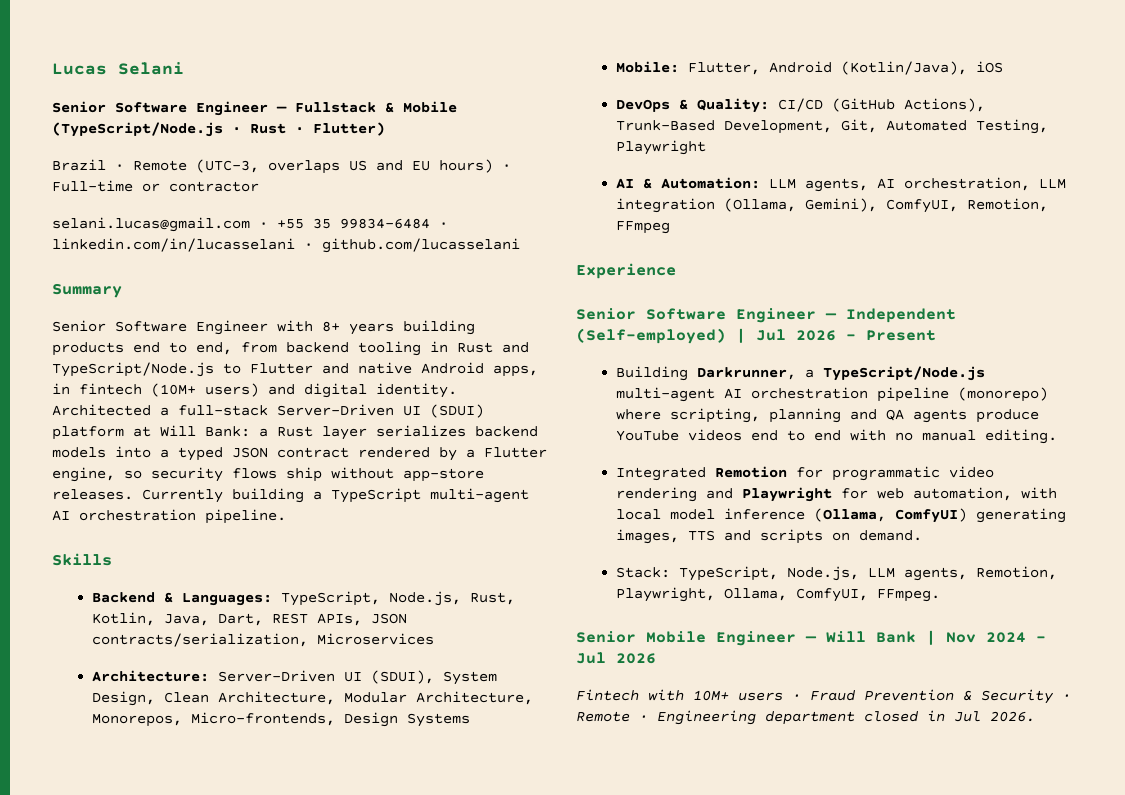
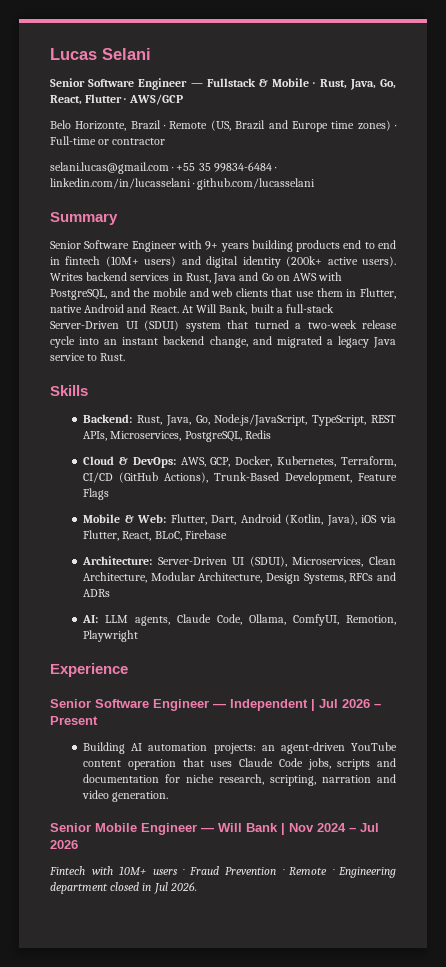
[52,122,385,137] [52,159,493,174] (TypeScript/Node.js · Rust · Flutter) // Brazil · Remote (UTC-3, overlaps US and EU hours) -> [313,79,396,90] [50,94,183,105] [50,120,391,132] · Rust, Java, Go, React, Flutter · AWS/GCP // Belo Horizonte, Brazil · Remote (US, Brazil and Europe time zones)
[322,321,340,332] 8+ -> [205,241,219,250] 9+
[196,341,529,356] [52,362,538,377] end, from backend tooling in Rust and TypeScript/Node.js to Flutter and native Android apps, -> [377,240,396,249] end
[376,383,457,398] [52,404,151,416] identity. Architected -> [242,256,396,268] [50,272,343,284] [50,288,396,300] [50,304,274,315] identity (200k+ active users). Writes backend services in Rust, Java and Go on AWS with PostgreSQL, and the mobile and web clients that use them in Flutter, native Android and React. At Will Bank, built
[52,425,538,440] [52,446,547,461] [52,467,484,482] [52,488,529,503] [52,509,286,524] [52,553,112,566] [92,591,516,606] [92,612,408,626] [92,633,435,647] platform at Will Bank: a Rust layer serializes backend models into a typed JSON contract rendered by a Flutter engine, so security flows ship without app-store releases. Currently building a TypeScript multi-agent AI orchestration pipeline. // Skills // Backend & Languages: TypeScript, Node.js, Rust, Kotlin, Java, Dart, REST APIs, JSON contracts/serialization, Microservices -> [185,320,397,332] [50,336,396,348] [50,353,126,361] [50,385,88,396] [83,414,396,426] [83,430,271,442] [83,456,396,468] [83,472,397,484] [83,488,110,500] [83,514,396,526] [83,530,227,541] system that turned a two-week release cycle into an instant backend change, and migrated a legacy Java service to Rust. // Skills // Backend: Rust, Java, Go, Node.js/JavaScript, TypeScript, REST APIs, Microservices, PostgreSQL, Redis // Cloud & DevOps: AWS, GCP, Docker, Kubernetes, Terraform, CI/CD (GitHub Actions), Trunk-Based Development, Feature Flags // Mobile & Web: Flutter, Dart, Android (Kotlin, Java), iOS via Flutter, React, BLoC, Firebase
[443,671,498,685] [92,691,156,706] System Design, -> [292,557,364,567] Microservices,
[92,712,471,727] [616,61,1004,75] [616,98,986,113] [616,119,1049,134] [616,140,707,155] [616,177,1067,192] [616,198,878,213] Monorepos, Micro-frontends, Design Systems // Mobile: Flutter, Android (Kotlin/Java), iOS // DevOps & Quality: CI/CD (GitHub Actions), Trunk-Based Development, Git, Automated Testing, Playwright // AI & Automation: LLM agents, AI orchestration, LLM integration (Ollama, Gemini), -> [266,572,396,584] [83,589,111,597] [82,614,287,626] Design Systems, RFCs and ADRs // AI: LLM agents, Claude Code, Ollama,
[616,221,671,234] FFmpeg -> [83,630,139,642] Playwright
[576,328,726,344] (Self-employed) -> (308, 705) none
[697,366,986,381] [616,387,1049,402] [616,408,1040,423] [616,429,1058,444] [616,466,995,481] [616,487,1058,502] [616,508,1067,523] [616,529,923,544] [616,566,1058,581] [616,587,941,602] Darkrunner, a TypeScript/Node.js multi-agent AI orchestration pipeline (monorepo) where scripting, planning and QA agents produce YouTube videos end to end with no manual editing. // Integrated Remotion for programmatic video rendering and Playwright for web automation, with local model inference (Ollama, ComfyUI) generating images, TTS and scripts on demand. // Stack: TypeScript, Node.js, LLM agents, Remotion, Playwright, Ollama, ComfyUI, FFmpeg. -> [131,742,397,754] [83,758,396,770] [83,774,396,786] [82,790,169,802] AI automation projects: an agent-driven YouTube content operation that uses Claude Code jobs, scripts and documentation for niche research, scripting, narration and video generation.
[963,689,1054,704] & Security -> (276, 871) none

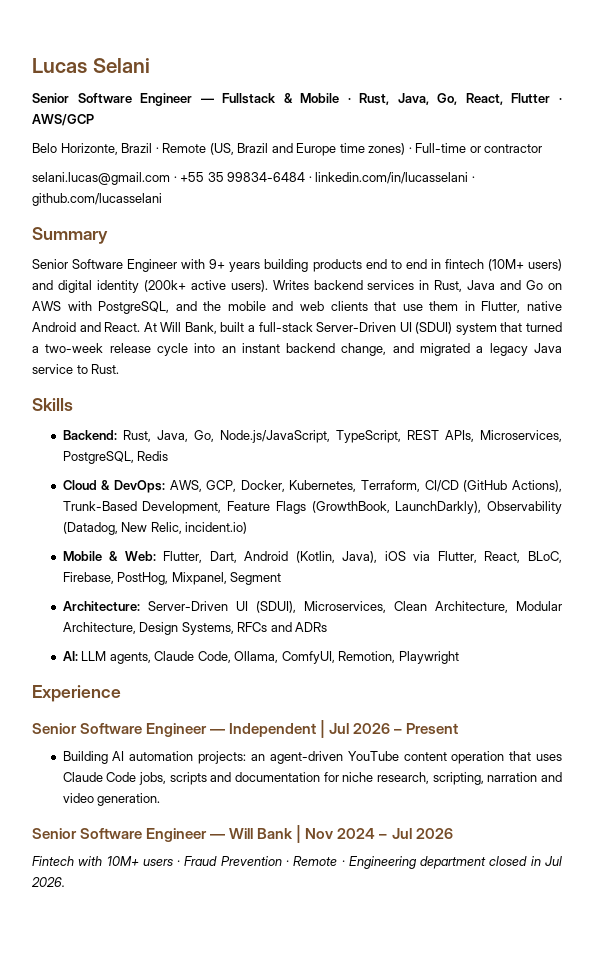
(110, 494) none -> [311,501,562,514] [62,522,248,535] (GrowthBook, LaunchDarkly), Observability (Datadog, New Relic, incident.io)
[184,530,227,539] Firebase -> [62,572,282,585] Firebase, PostHog, Mixpanel, Segment
[95,823,137,832] Mobile -> [80,828,143,839] Software

